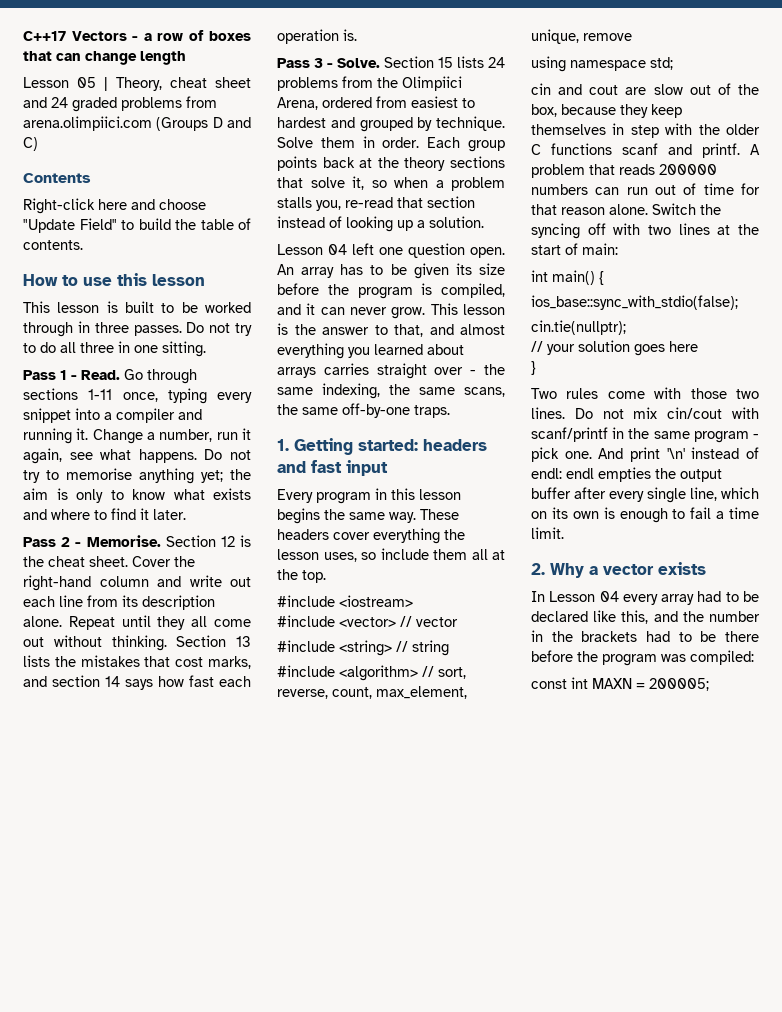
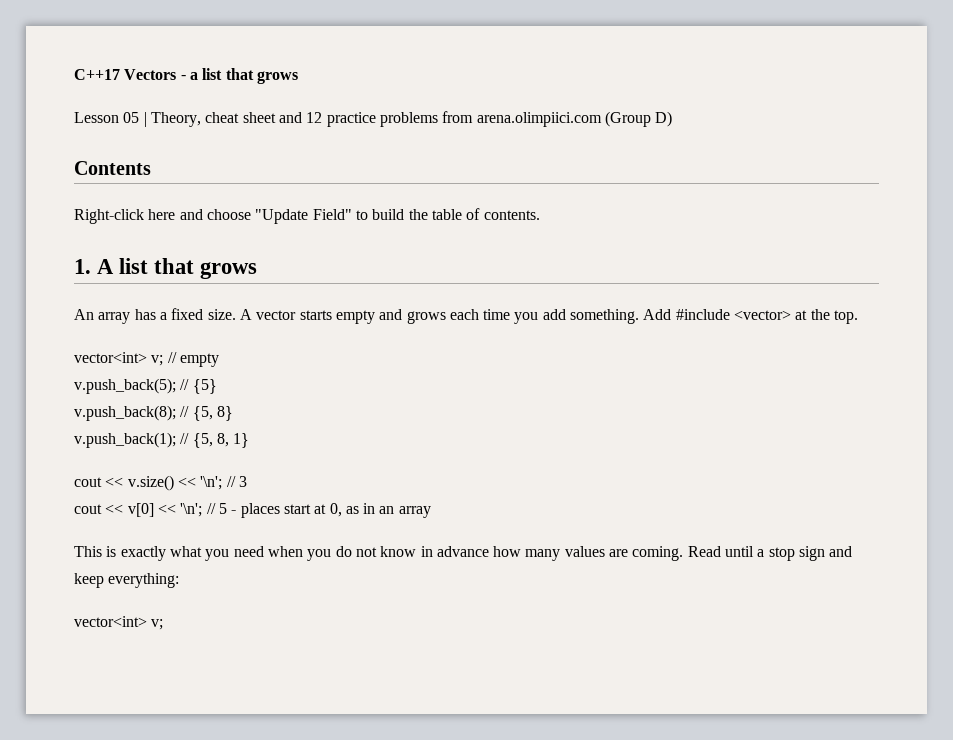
[157,30,251,41] [23,51,186,65] row of boxes that can change length -> [202,68,298,84] list that grows
[51,97,117,112] 24 graded -> [306,112,376,127] 12 practice
[156,117,252,131] [23,137,38,151] (Groups D and C) -> [604,111,673,127] (Group D)
[23,273,205,286] [23,301,252,313] [23,321,253,337] [23,341,206,357] [23,369,197,384] [23,388,252,404] [23,408,202,423] [23,428,252,444] [23,448,251,464] [23,468,251,484] [23,488,251,503] [23,508,186,520] [23,535,251,547] [23,556,195,567] [23,575,251,591] [23,595,215,610] [23,615,252,630] [23,635,251,651] [23,655,251,669] [23,675,251,690] [277,29,357,44] [277,56,505,68] [277,76,462,91] [277,96,475,110] [277,116,505,132] [277,136,505,152] [277,156,505,171] [277,176,505,191] [277,196,475,211] [277,216,484,232] [277,243,505,258] [277,263,505,279] [277,283,505,299] [277,303,505,319] [277,323,505,337] [277,343,464,359] [277,363,505,379] [277,383,505,399] [277,403,450,418] [277,438,487,455] [277,460,388,476] [277,488,461,504] [277,508,459,524] [277,528,465,544] [277,548,505,562] [277,569,326,583] [277,595,413,607] [277,615,458,627] [277,640,449,656] [277,665,466,681] [277,686,467,699] [531,29,632,44] [531,56,673,72] [531,83,759,95] [531,104,682,118] [531,123,760,138] [531,143,760,158] [531,164,717,178] [531,183,760,195] [531,203,721,215] [531,223,759,239] [531,243,618,255] [531,270,604,285] [531,295,738,310] [531,320,626,335] [531,340,698,356] [531,361,536,375] [531,387,759,399] [531,407,759,419] [531,427,759,443] [531,447,759,462] [531,467,722,482] [531,487,759,503] [531,507,759,523] [531,527,564,539] [531,562,706,578] [531,591,759,605] [531,610,760,624] [531,630,759,642] [531,650,754,666] [531,677,709,691] How to use this lesson // This lesson is built to be worked through in three passes. Do not try to do all three in one sitting. // Pass 1 - Read. Go through sections 1-11 once, typing every snippet into a compiler and running it. Change a number, run it again, see what happens. Do not try to memorise anything yet; the aim is only to know what exists and where to find it later. // Pass 2 - Memorise. Section 12 is the cheat sheet. Cover the right-hand column and write out each line from its description alone. Repeat until they all come out without thinking. Section 13 lists the mistakes that cost marks, and section 14 says how fast each operation is. // Pass 3 - Solve. Section 15 lists 24 problems from the Olimpiici Arena, ordered from easiest to hardest and grouped by technique. Solve them in order. Each group points back at the theory sections that solve it, so when a problem stalls you, re-read that section instead of looking up a solution. // Lesson 04 left one question open. An array has to be given its size before the program is compiled, and it can never grow. This lesson is the answer to that, and almost everything you learned about arrays carries straight over - the same indexing, the same scans, the same off-by-one traps. // 1. Getting started: headers and fast input // Every program in this lesson begins the same way. These headers cover everything the lesson uses, so include them all at the top. // #include <iostream> // #include <vector> // vector // #include <string> // string // #include <algorithm> // sort, reverse, count, max_element, unique, remove // using namespace std; // cin and cout are slow out of the box, because they keep themselves in step with the older C functions scanf and printf. A problem that reads 200000 numbers can run out of time for that reason alone. Switch the syncing off with two lines at the start of main: // int main() { // ios_base::sync_with_stdio(false); // cin.tie(nullptr); // // your solution goes here // } // Two rules come with those two lines. Do not mix cin/cout with scanf/printf in the same program - pick one. And print '\n' instead of endl: endl empties the output buffer after every single line, which on its own is enough to fail a time limit. // 2. Why a vector exists // In Lesson 04 every array had to be declared like this, and the number in the brackets had to be there before the program was compiled: // const int MAXN = 200005; -> [74,258,258,279] [74,308,859,324] [74,352,219,367] [74,378,217,394] [74,405,233,421] [74,432,250,448] [74,475,247,491] [74,503,431,518] [74,546,853,561] [74,573,180,588] [74,616,164,630] 1. A list that grows // An array has a fixed size. A vector starts empty and grows each time you add something. Add #include <vector> at the top. // vector<int> v; // empty // v.push_back(5); // {5} // v.push_back(8); // {5, 8} // v.push_back(1); // {5, 8, 1} // cout << v.size() << '\n'; // 3 // cout << v[0] << '\n'; // 5 - places start at 0, as in an array // This is exactly what you need when you do not know in advance how many values are coming. Read until a stop sign and keep everything: // vector<int> v;

